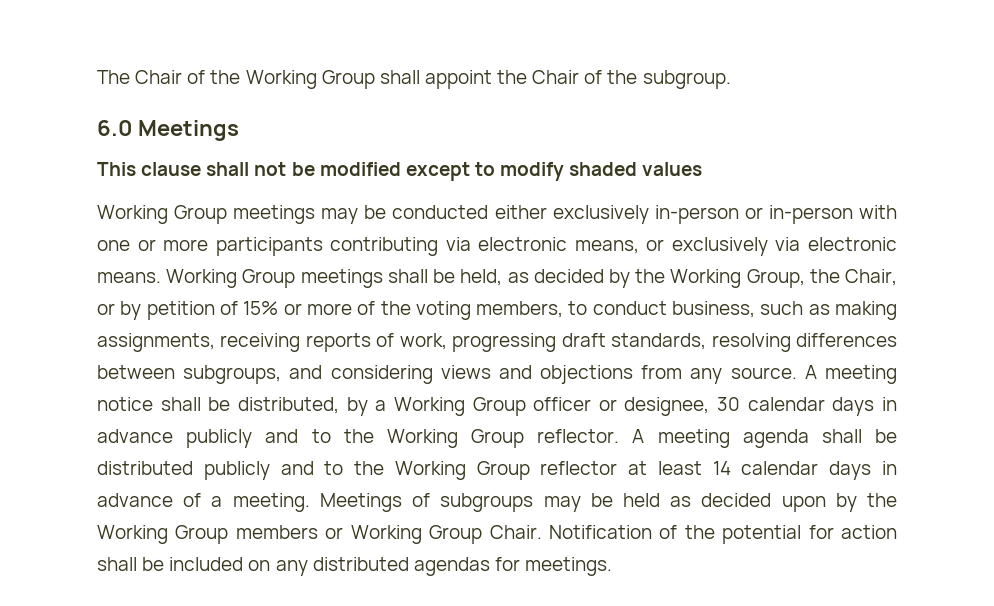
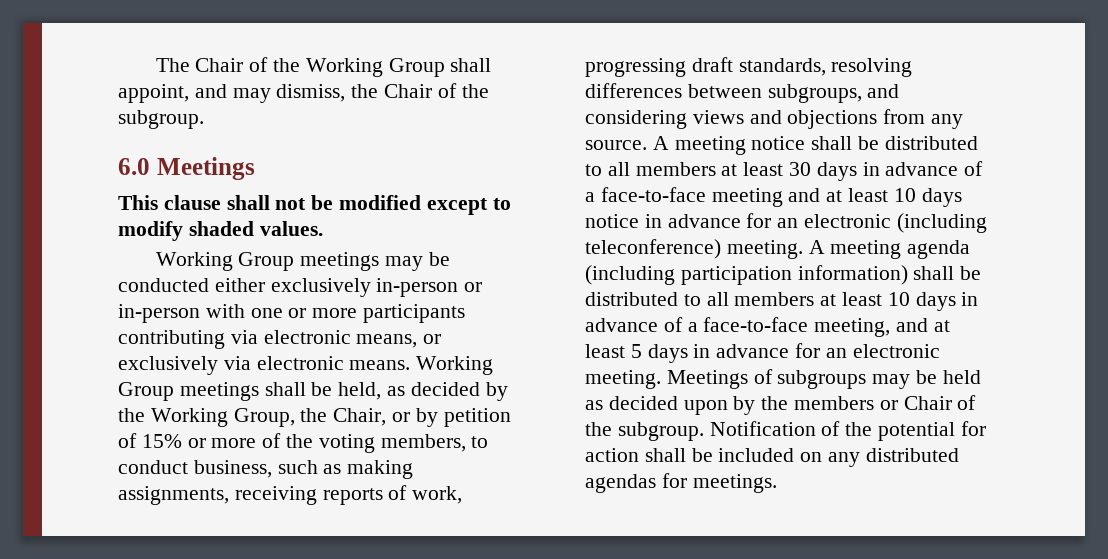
[424,70,492,89] appoint -> [118,84,346,103] appoint, and may dismiss,
[642,162,703,176] values -> [259,221,323,236] values.
[237,397,897,416] [97,429,897,448] [97,461,897,480] [97,493,223,507] distributed, by a Working Group officer or designee, 30 calendar days in advance publicly and to the Working Group reflector. A meeting agenda shall be distributed publicly and to the Working Group reflector at least 14 calendar days in advance of a -> [884,136,978,150] [585,161,984,181] [585,187,962,207] [585,213,987,233] [585,239,971,259] [585,265,982,285] [585,292,979,311] [585,317,950,337] [585,343,940,363] distributed to all members at least 30 days in advance of a face-to-face meeting and at least 10 days notice in advance for an electronic (including teleconference) meeting. A meeting agenda (including participation information) shall be distributed to all members at least 10 days in advance of a face-to-face meeting, and at least 5 days in advance for an electronic
[97,525,542,544] Working Group members or Working Group Chair. -> [794,395,977,410] [585,422,704,441] members or Chair of the subgroup.

